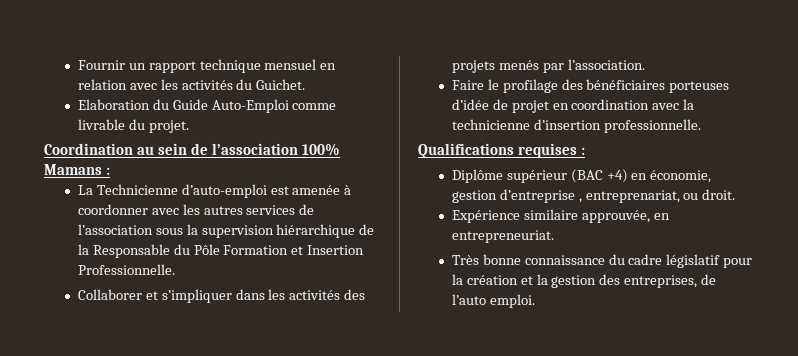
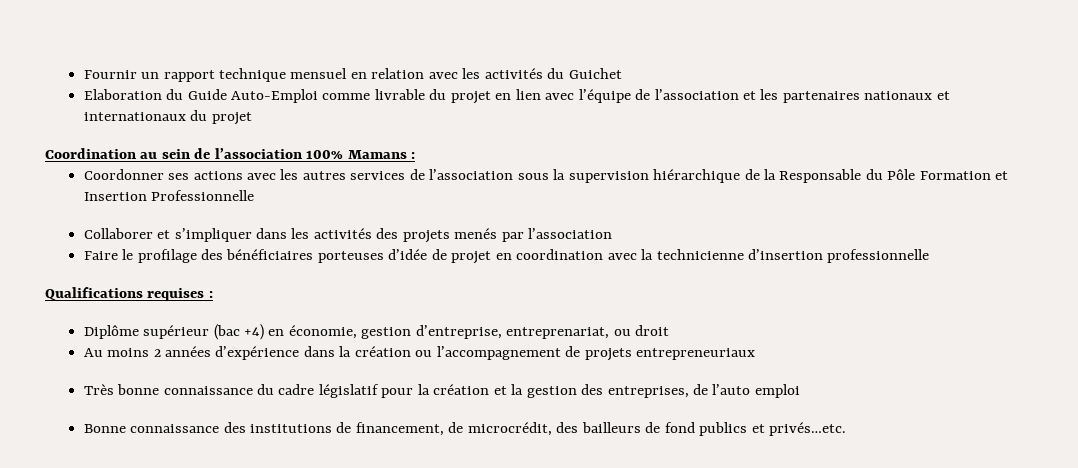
[256,79,306,90] Guichet. -> [568,68,622,79] Guichet
[148,120,189,133] projet. -> [450,89,950,104] [83,110,252,125] projet en lien avec l’équipe de l’association et les partenaires nationaux et internationaux du projet
[77,184,352,198] [77,204,148,215] La Technicienne d’auto-emploi est amenée à coordonner -> [83,169,243,180] Coordonner ses actions
[77,264,175,275] Professionnelle. -> [151,190,255,201] Professionnelle
[567,59,645,70] l’association. -> [528,228,613,239] l’association
[603,119,701,133] professionnelle. -> [827,249,930,263] professionnelle
[570,169,603,183] (BAC -> [213,324,240,340] (bac
[499,189,736,203] [451,209,670,223] [451,230,554,243] d’entreprise , entreprenariat, ou droit. // Expérience similaire approuvée, en entrepreneuriat. -> [415,325,670,339] [83,346,756,361] d’entreprise, entreprenariat, ou droit // Au moins 2 années d’expérience dans la création ou l’accompagnement de projets entrepreneuriaux
[489,294,535,308] emploi. -> [754,384,800,398] [83,422,846,436] emploi // Bonne connaissance des institutions de financement, de microcrédit, des bailleurs de fond publics et privés…etc.

